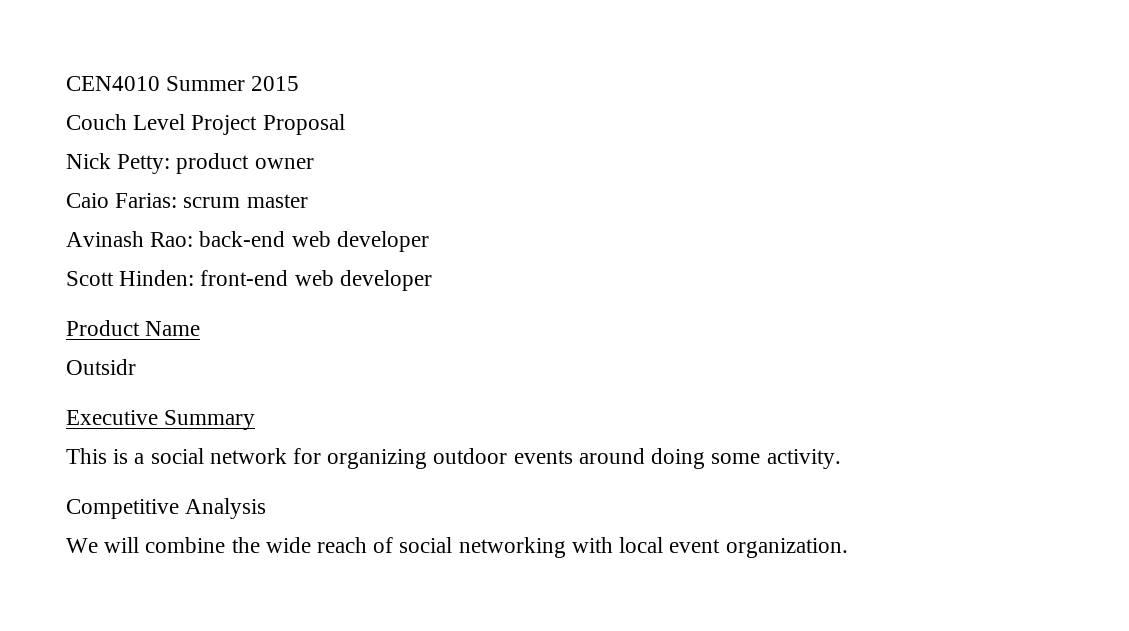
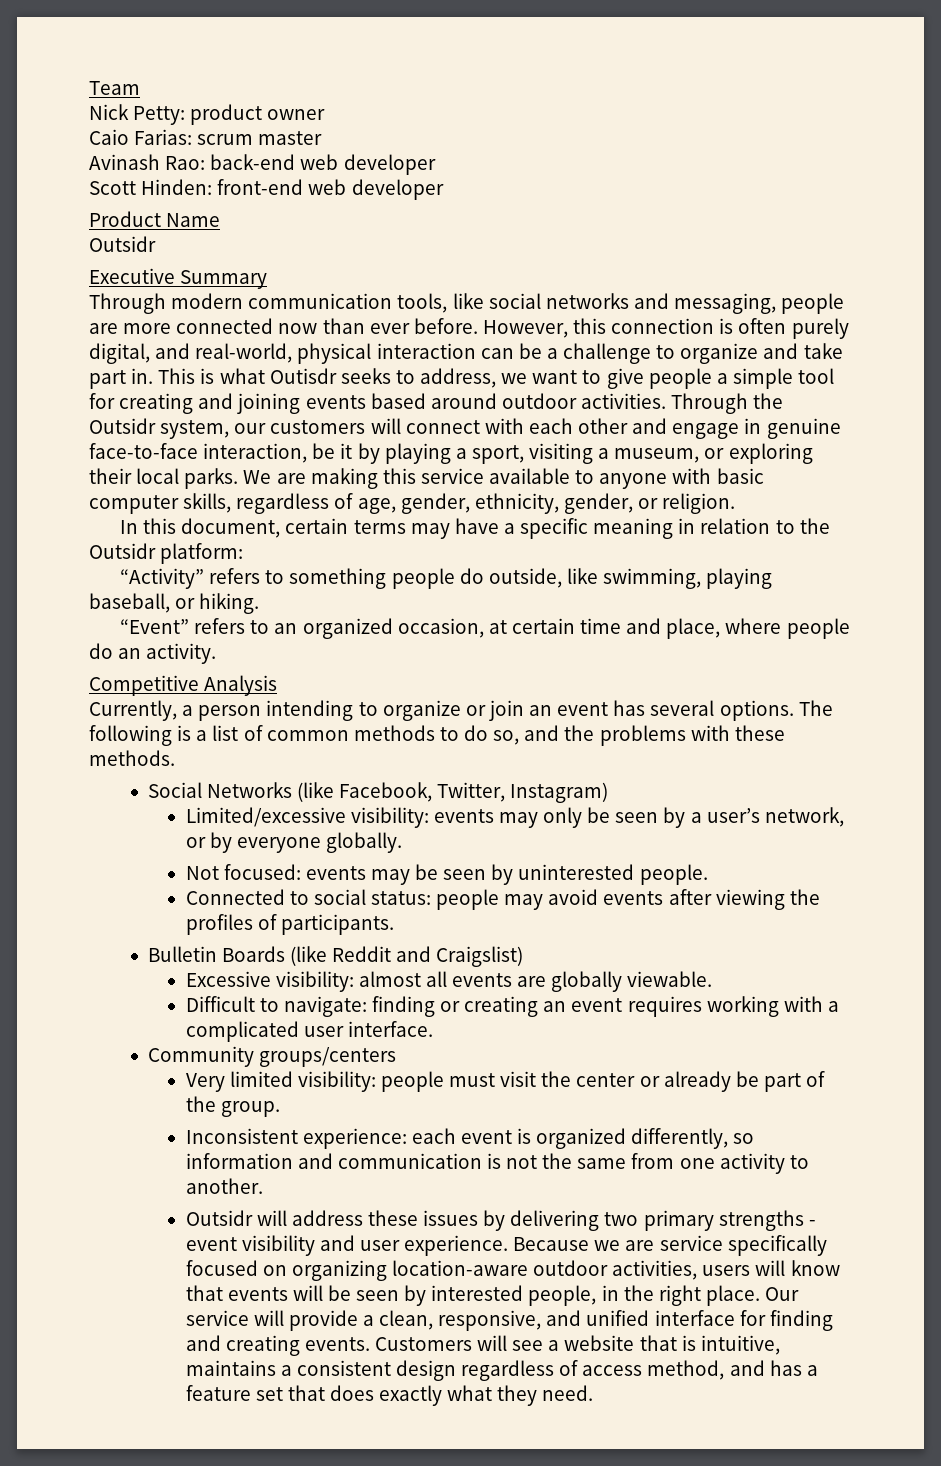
[66,76,300,91] [66,114,345,135] CEN4010 Summer 2015 // Couch Level Project Proposal -> [89,81,140,95] Team
[66,448,841,469] [66,498,267,519] [66,537,848,558] This is a social network for organizing outdoor events around doing some activity. // Competitive Analysis // We will combine the wide reach of social networking with local event organization. -> [89,293,845,314] [89,318,849,339] [89,343,843,364] [89,368,835,389] [89,393,784,414] [89,418,841,439] [89,443,813,464] [89,468,764,489] [89,493,736,514] [119,518,830,539] [89,543,244,564] [119,568,773,589] [89,593,260,614] [119,618,850,639] [89,643,217,664] [89,675,278,696] [89,700,833,721] [89,725,785,746] [89,750,175,766] [147,782,609,803] [185,807,844,828] [185,832,402,853] [185,864,708,885] [185,889,820,910] [185,914,394,935] [147,946,524,967] [185,971,713,992] [185,996,840,1017] [185,1021,433,1042] [147,1046,396,1067] [185,1071,826,1092] [185,1096,280,1117] [185,1128,755,1149] [185,1153,809,1174] [185,1178,263,1194] [185,1210,816,1231] [185,1235,827,1256] [185,1260,840,1281] [185,1285,800,1306] [185,1310,833,1331] [185,1335,780,1356] [185,1360,818,1381] [185,1385,594,1406] Through modern communication tools, like social networks and messaging, people are more connected now than ever before. However, this connection is often purely digital, and real-world, physical interaction can be a challenge to organize and take part in. This is what Outisdr seeks to address, we want to give people a simple tool for creating and joining events based around outdoor activities. Through the Outsidr system, our customers will connect with each other and engage in genuine face-to-face interaction, be it by playing a sport, visiting a museum, or exploring their local parks. We are making this service available to anyone with basic computer skills, regardless of age, gender, ethnicity, gender, or religion. // In this document, certain terms may have a specific meaning in relation to the Outsidr platform: // “Activity” refers to something people do outside, like swimming, playing baseball, or hiking. // “Event” refers to an organized occasion, at certain time and place, where people do an activity. // Competitive Analysis // Currently, a person intending to organize or join an event has several options. The following is a list of common methods to do so, and the problems with these methods. // Social Networks (like Facebook, Twitter, Instagram) // Limited/excessive visibility: events may only be seen by a user’s network, or by everyone globally. // Not focused: events may be seen by uninterested people. // Connected to social status: people may avoid events after viewing the profiles of participants. // Bulletin Boards (like Reddit and Craigslist) // Excessive visibility: almost all events are globally viewable. // Difficult to navigate: finding or creating an event requires working with a complicated user interface. // Community groups/centers // Very limited visibility: people must visit the center or already be part of the group. // Inconsistent experience: each event is organized differently, so information and communication is not the same from one activity to another. // Outsidr will address these issues by delivering two primary strengths - event visibility and user experience. Because we are service specifically focused on organizing location-aware outdoor activities, users will know that events will be seen by interested people, in the right place. Our service will provide a clean, responsive, and unified interface for finding and creating events. Customers will see a website that is intuitive, maintains a consistent design regardless of access method, and has a feature set that does exactly what they need.

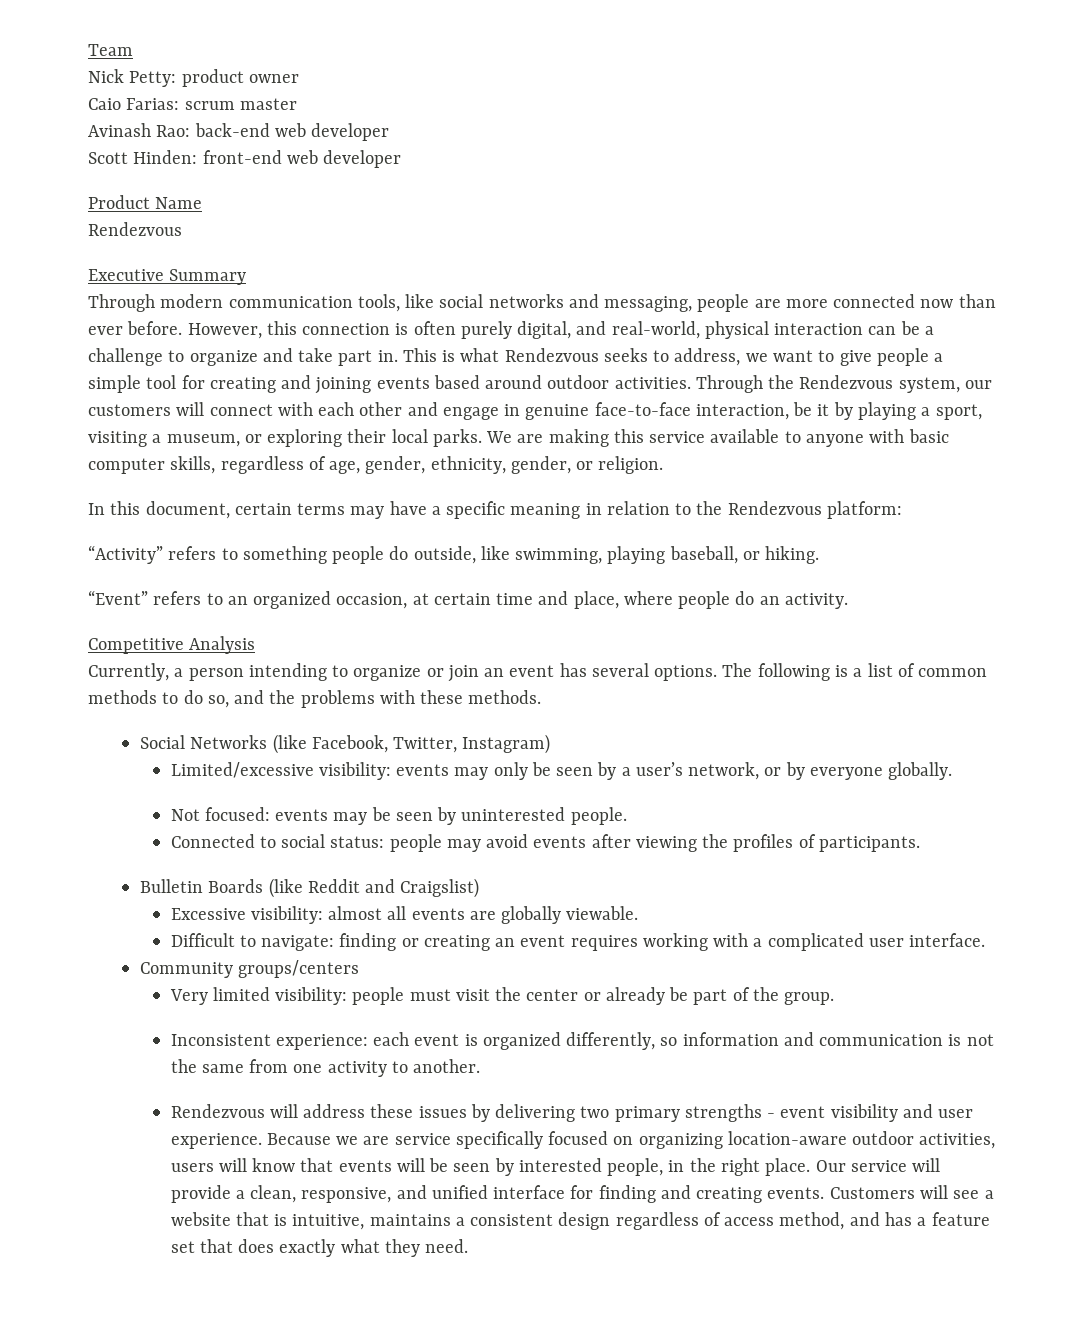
[89,236,156,252] Outsidr -> [88,222,182,236] Rendezvous
[269,368,337,384] Outisdr -> [504,348,599,362] Rendezvous
[89,418,156,434] Outsidr -> [799,375,894,389] Rendezvous
[89,543,156,559] Outsidr -> [727,501,822,515] Rendezvous
[185,1210,253,1226] Outsidr -> [170,1104,265,1118] Rendezvous

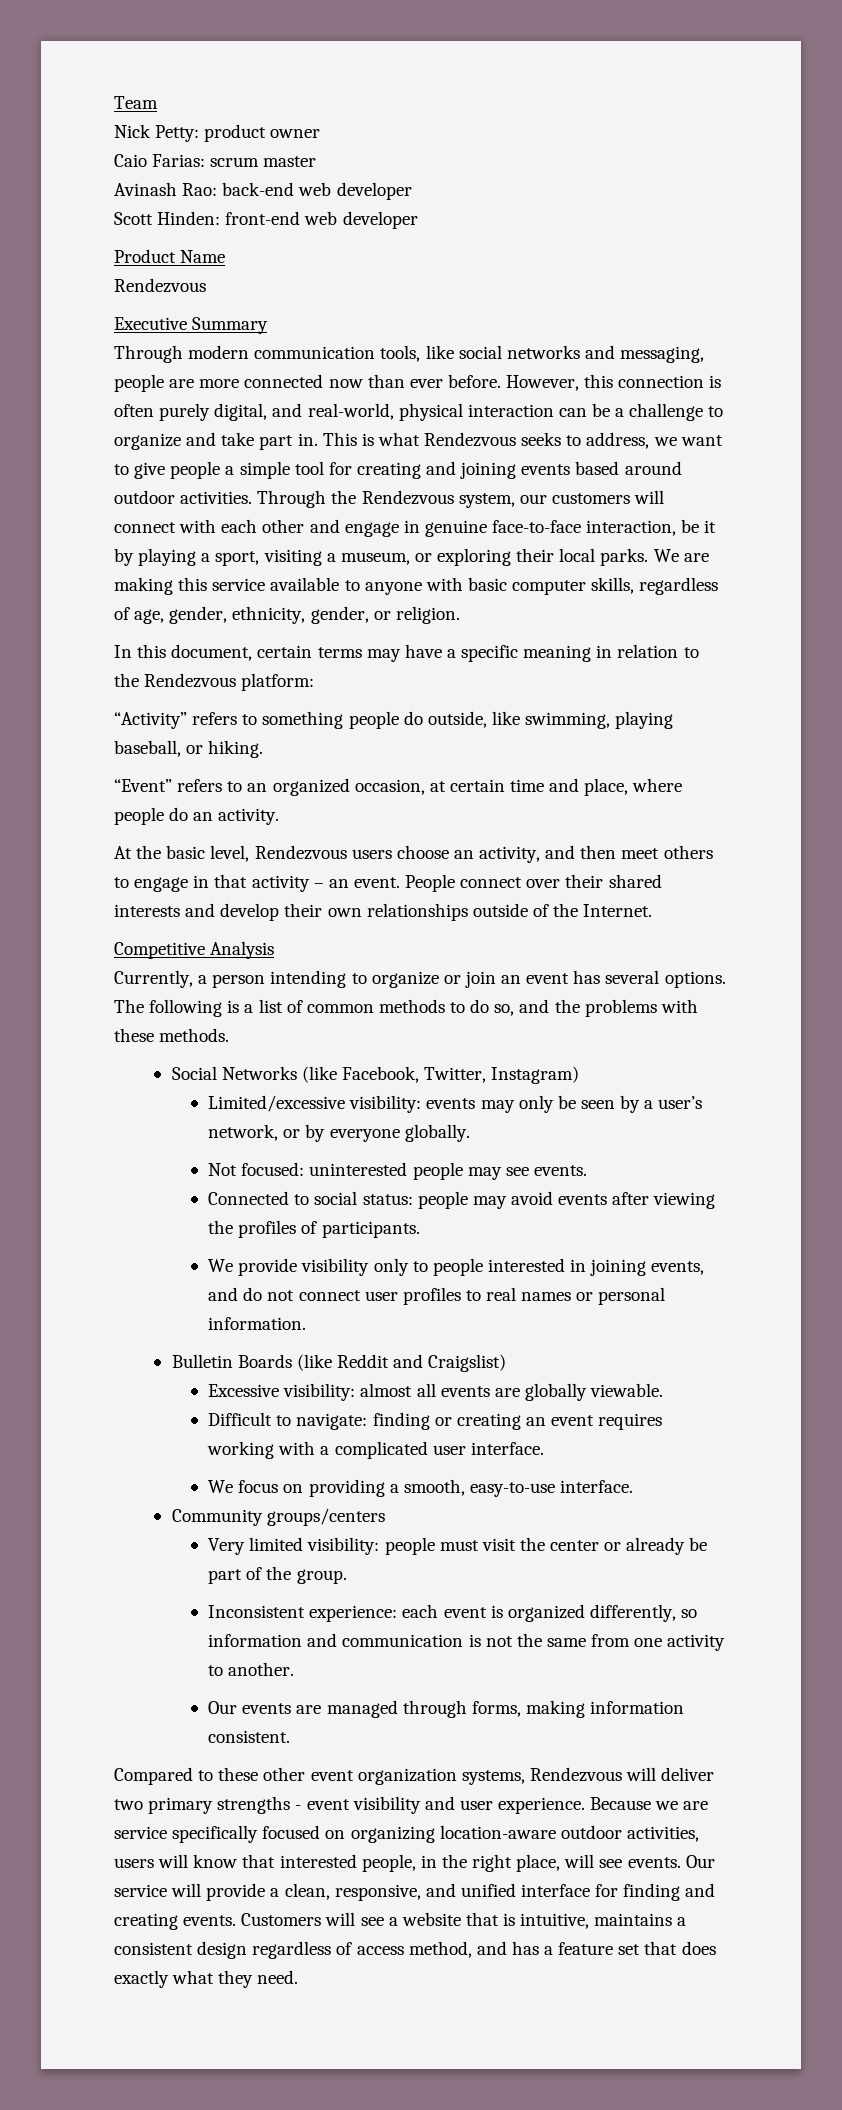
(848, 601) none -> [114,845,713,863] [114,874,662,892] [114,903,653,921] // At the basic level, Rendezvous users choose an activity, and then meet others to engage in that activity – an event. People connect over their shared interests and develop their own relationships outside of the Internet.
[275,807,627,825] events may be seen by uninterested people. -> [309,1162,587,1180] uninterested people may see events.
(921, 844) none -> [208,1258,705,1276] [208,1287,666,1305] [208,1317,307,1330] // We provide visibility only to people interested in joining events, and do not connect user profiles to real names or personal information.
(986, 940) none -> [208,1479,634,1497] // We focus on providing a smooth, easy-to-use interface.
[170,1104,576,1122] Rendezvous will address these issues by delivering -> [208,1700,685,1718] [208,1730,291,1743] [114,1767,715,1785] Our events are managed through forms, making information consistent. // Compared to these other event organization systems, Rendezvous will deliver
[338,1158,514,1176] events will be seen by -> (276, 1861) none
[765,1158,811,1176] place. -> [516,1854,681,1872] place, will see events.

